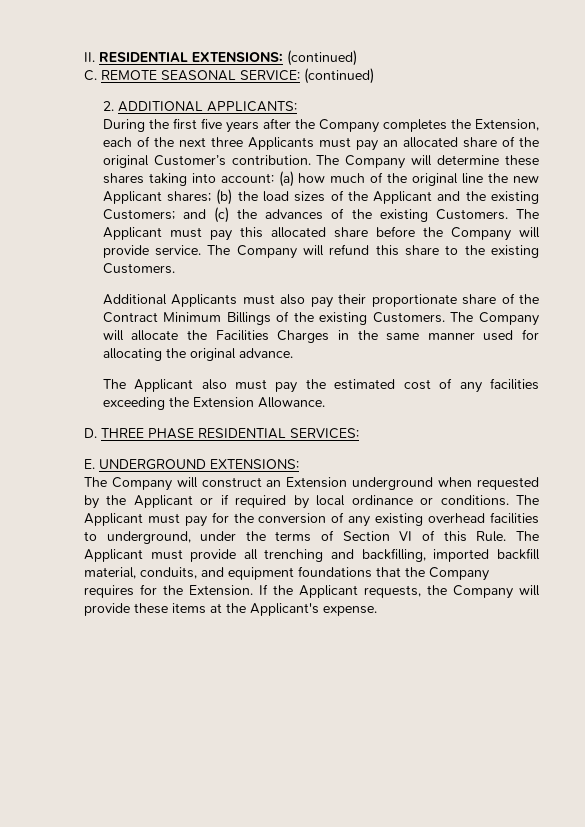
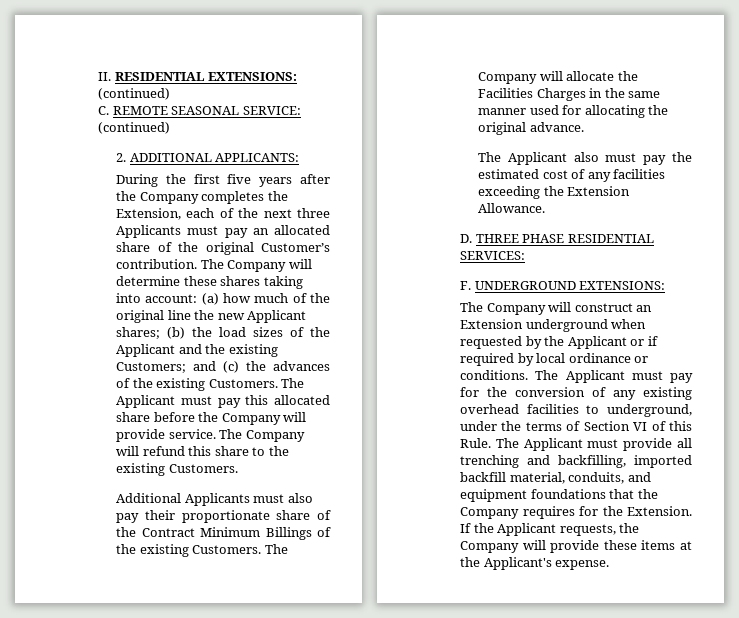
[83,459,95,469] E. -> [460,281,472,290] F.

